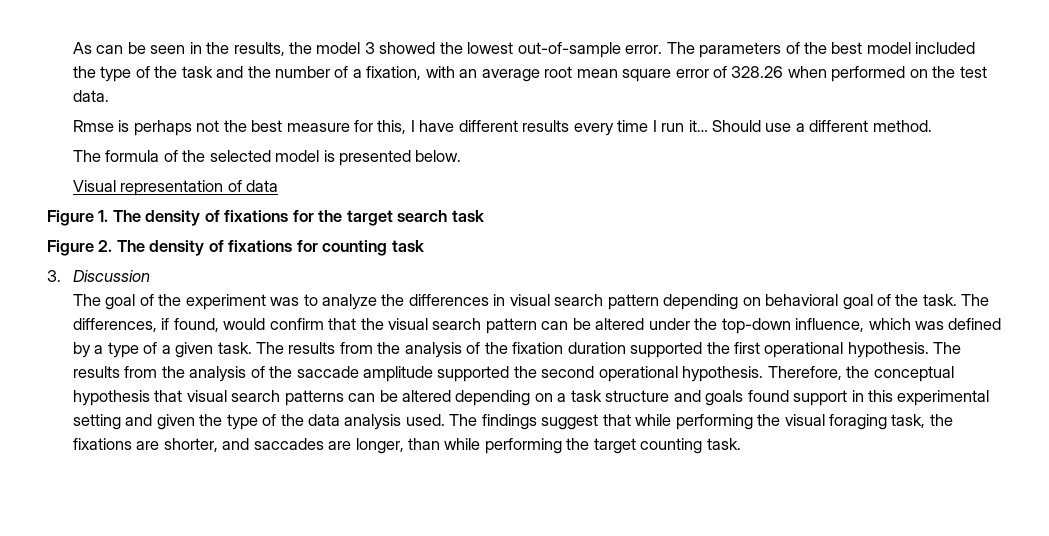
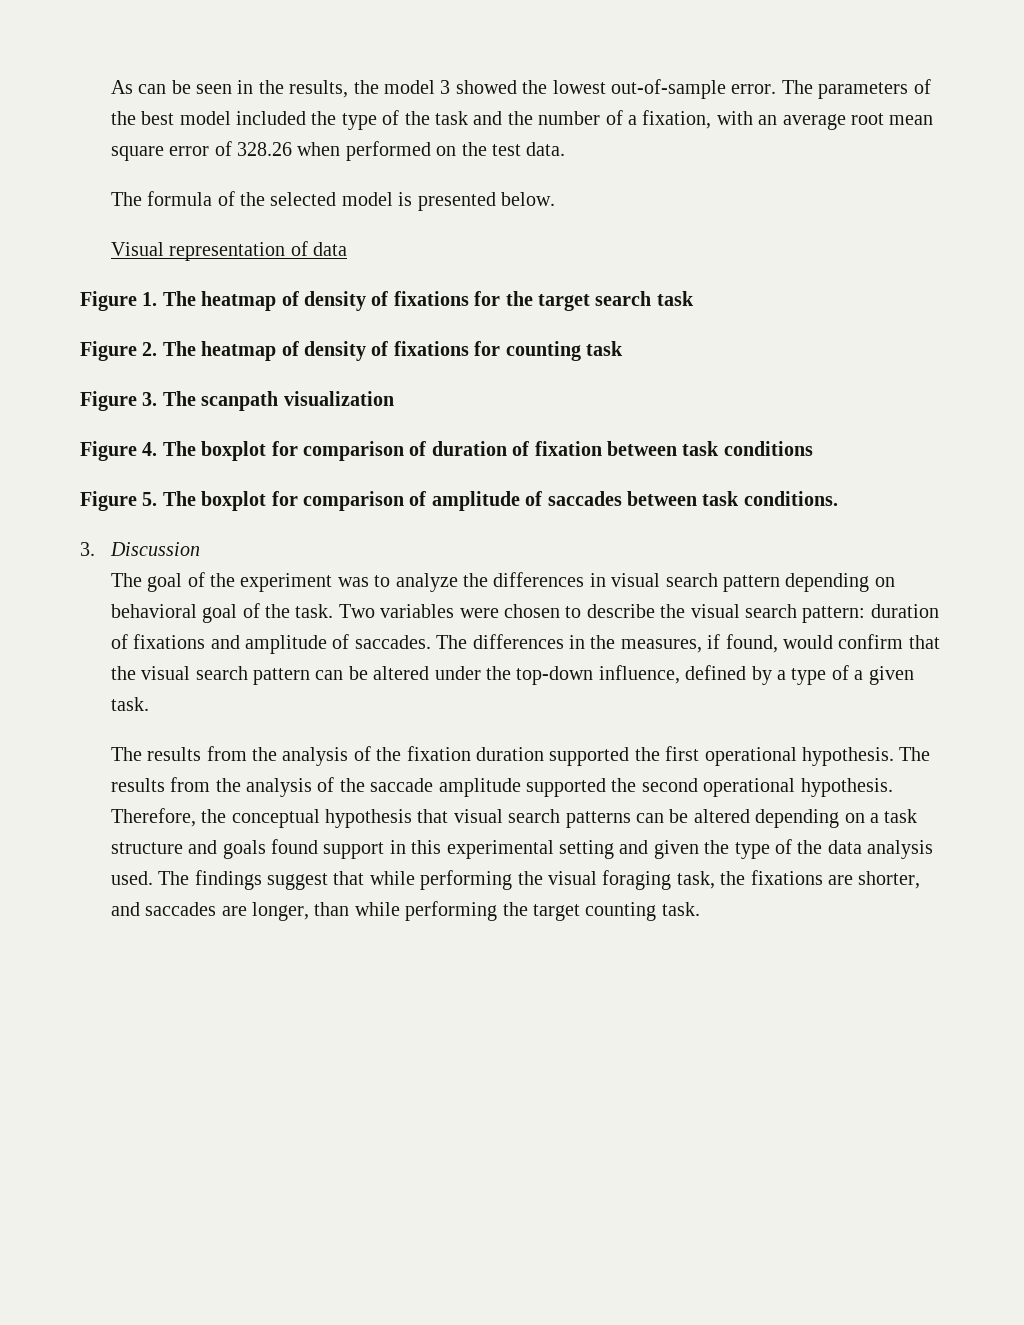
[72,120,932,136] // Rmse is perhaps not the best measure for this, I have different results every time I run it… Should use a different method. -> (566, 149) none
(141, 216) none -> [201,291,299,311] heatmap of
(145, 246) none -> [201,341,299,361] heatmap of
(424, 246) none -> [80,391,394,411] [80,441,813,461] [80,491,838,511] // Figure 3. The scanpath visualization // Figure 4. The boxplot for comparison of duration of fixation between task conditions // Figure 5. The boxplot for comparison of amplitude of saccades between task conditions.
[961,294,990,306] [72,318,157,332] The differences, -> [338,604,939,623] [110,634,702,654] Two variables were chosen to describe the visual search pattern: duration of fixations and amplitude of saccades. The differences in the measures,
[868,318,944,330] which was -> (680, 674) none
(252, 348) none -> (149, 704) //

